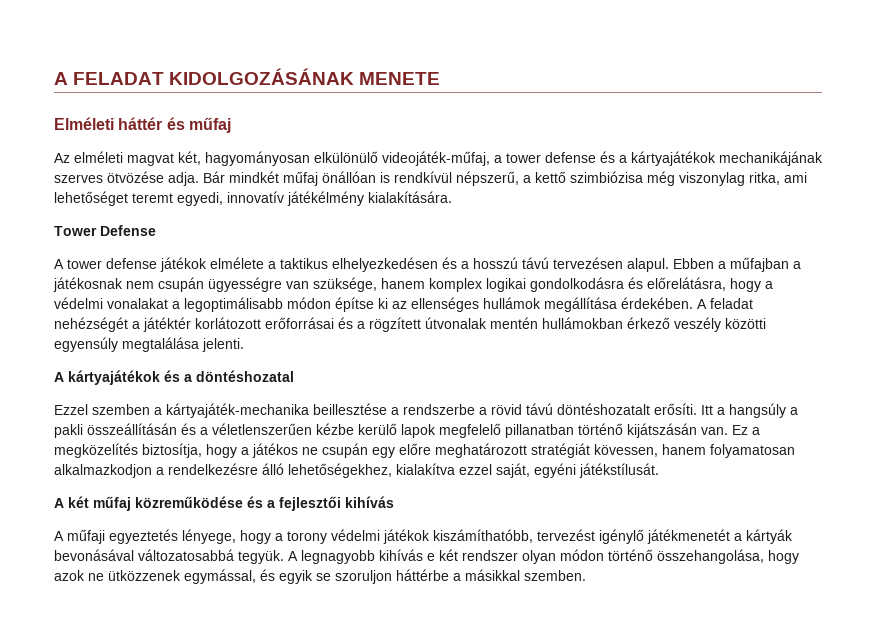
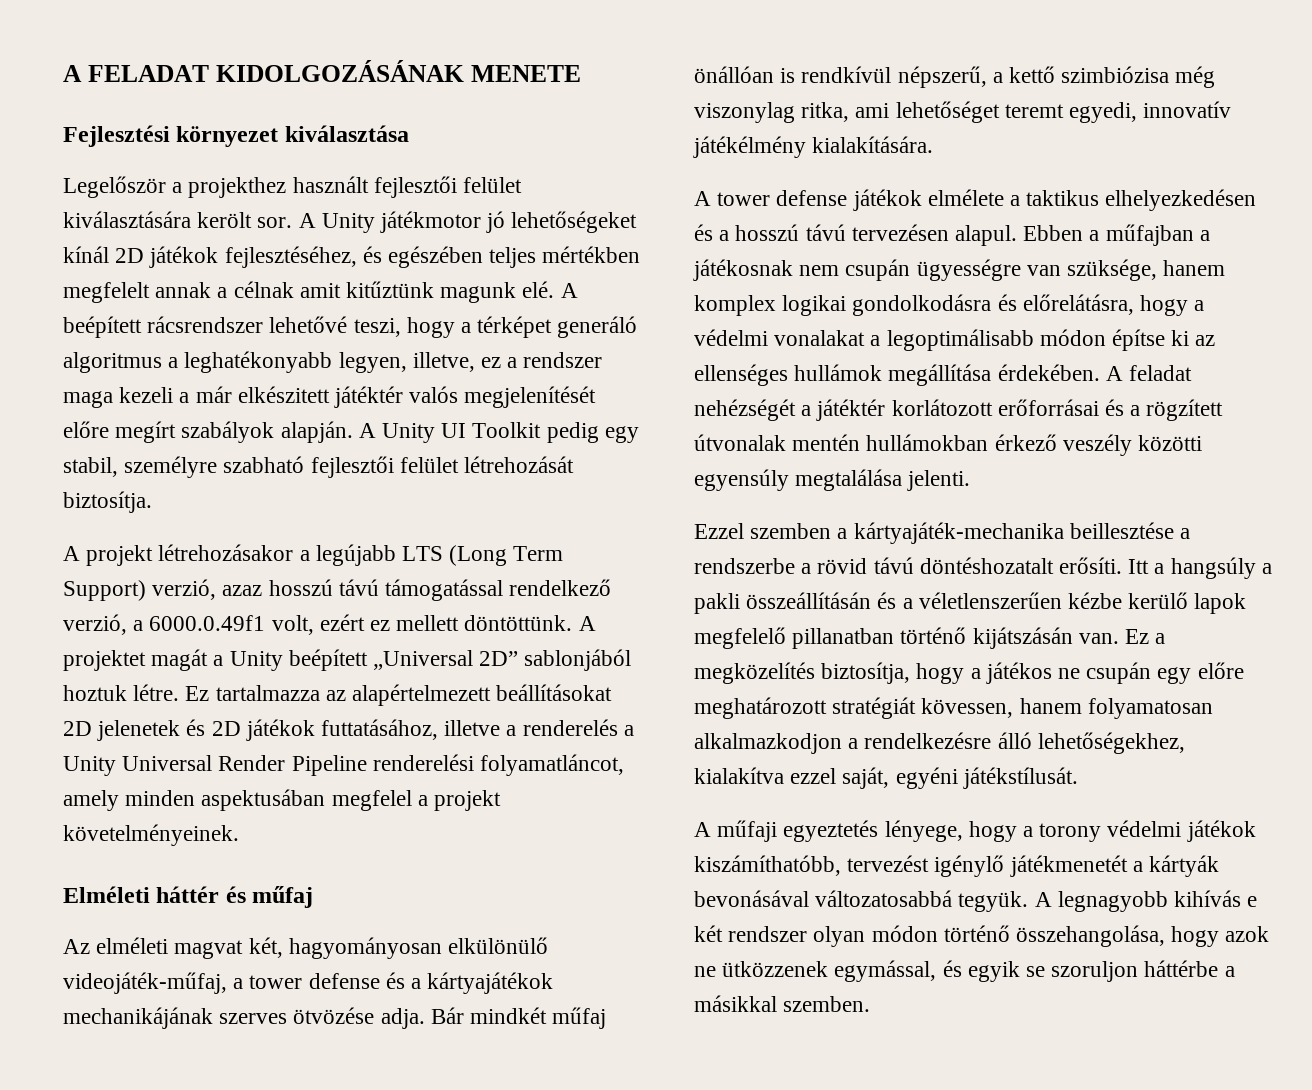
(441, 78) none -> [63,125,409,147] [63,176,523,198] [63,211,638,233] [63,246,641,268] [63,281,578,303] [63,316,638,338] [63,351,603,373] [63,386,597,408] [63,421,639,443] [63,456,575,478] [63,491,152,513] [63,544,564,566] [63,579,612,601] [63,614,596,635] [63,649,632,671] [63,684,613,706] [63,719,634,741] [63,754,625,776] [63,789,502,811] [63,824,239,846] // Fejlesztési környezet kiválasztása // Legelőször a projekthez használt fejlesztői felület kiválasztására kerölt sor. A Unity játékmotor jó lehetőségeket kínál 2D játékok fejlesztéséhez, és egészében teljes mértékben megfelelt annak a célnak amit kitűztünk magunk elé. A beépített rácsrendszer lehetővé teszi, hogy a térképet generáló algoritmus a leghatékonyabb legyen, illetve, ez a rendszer maga kezeli a már elkészitett játéktér valós megjelenítését előre megírt szabályok alapján. A Unity UI Toolkit pedig egy stabil, személyre szabható fejlesztői felület létrehozását biztosítja. // A projekt létrehozásakor a legújabb LTS (Long Term Support) verzió, azaz hosszú távú támogatással rendelkező verzió, a 6000.0.49f1 volt, ezért ez mellett döntöttünk. A projektet magát a Unity beépített „Universal 2D” sablonjából hoztuk létre. Ez tartalmazza az alapértelmezett beállításokat 2D jelenetek és 2D játékok futtatásához, illetve a renderelés a Unity Universal Render Pipeline renderelési folyamatláncot, amely minden aspektusában megfelel a projekt követelményeinek.
[54,225,156,236] // Tower Defense -> (934, 144) none
[54,370,294,385] // A kártyajátékok és a döntéshozatal -> (971, 480) none
[54,496,394,511] // A két műfaj közreműködése és a fejlesztői kihívás -> (1078, 778) none

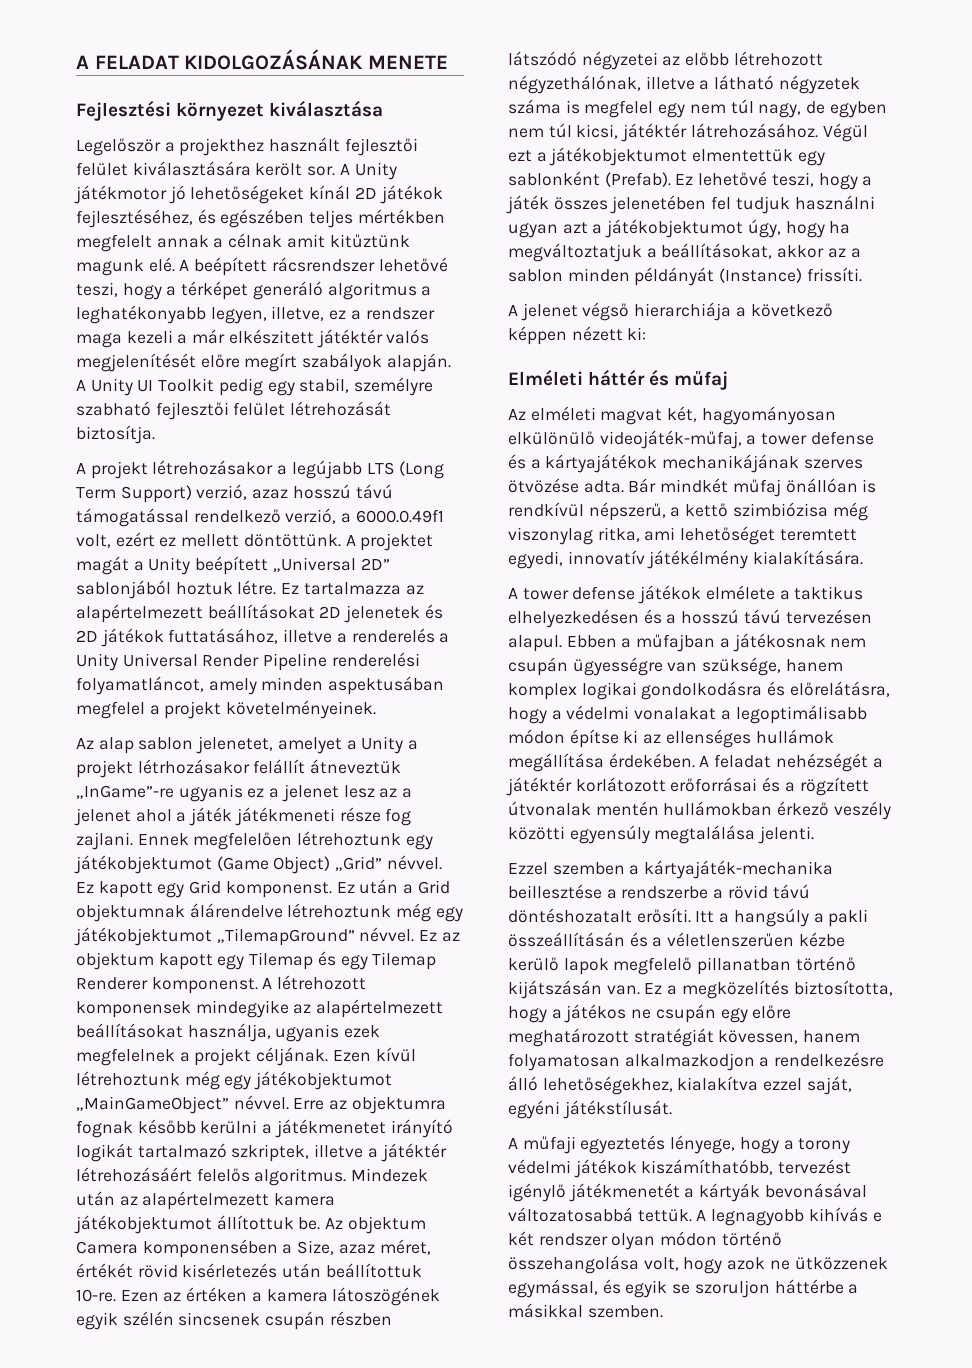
(239, 835) none -> [76,736,419,754] [76,759,402,778] [76,784,413,802] [74,807,412,826] [76,831,433,850] [74,855,442,874] [76,879,450,898] [76,903,463,922] [74,927,460,946] [76,951,437,970] [76,975,367,994] [76,999,444,1018] [76,1023,381,1042] [76,1047,416,1066] [76,1071,393,1090] [76,1095,446,1114] [76,1119,453,1138] [76,1143,447,1162] [76,1167,429,1186] [76,1191,336,1210] [74,1215,426,1234] [76,1239,431,1258] [76,1263,422,1278] [76,1287,441,1306] [76,1311,392,1330] [508,51,823,70] [508,75,860,94] [508,99,887,118] [508,123,868,142] [508,147,825,166] [508,171,873,190] [506,195,875,214] [508,219,851,238] [508,243,861,262] [508,267,862,286] [508,302,833,321] [508,326,647,345] // Az alap sablon jelenetet, amelyet a Unity a projekt létrhozásakor felállít átneveztük „InGame”-re ugyanis ez a jelenet lesz az a jelenet ahol a játék játékmeneti része fog zajlani. Ennek megfelelően létrehoztunk egy játékobjektumot (Game Object) „Grid” névvel. Ez kapott egy Grid komponenst. Ez után a Grid objektumnak álárendelve létrehoztunk még egy játékobjektumot „TilemapGround” névvel. Ez az objektum kapott egy Tilemap és egy Tilemap Renderer komponenst. A létrehozott komponensek mindegyike az alapértelmezett beállításokat használja, ugyanis ezek megfelelnek a projekt céljának. Ezen kívül létrehoztunk még egy játékobjektumot „MainGameObject” névvel. Erre az objektumra fognak később kerülni a játékmenetet irányító logikát tartalmazó szkriptek, illetve a játéktér létrehozásáért felelős algoritmus. Mindezek után az alapértelmezett kamera játékobjektumot állítottuk be. Az objektum Camera komponensében a Size, azaz méret, értékét rövid kisérletezés után beállítottuk 10-re. Ezen az értéken a kamera látoszögének egyik szélén sincsenek csupán részben látszódó négyzetei az előbb létrehozott négyzethálónak, illetve a látható négyzetek száma is megfelel egy nem túl nagy, de egyben nem túl kicsi, játéktér látrehozásához. Végül ezt a játékobjektumot elmentettük egy sablonként (Prefab). Ez lehetővé teszi, hogy a játék összes jelenetében fel tudjuk használni ugyan azt a játékobjektumot úgy, hogy ha megváltoztatjuk a beállításokat, akkor az a sablon minden példányát (Instance) frissíti. // A jelenet végső hierarchiája a következő képpen nézett ki:
[380,1008,425,1029] adja. -> [583,480,624,493] adta.
[1004,104,1064,118] teremt -> [779,529,857,541] teremtett
[821,662,911,684] biztosítja, -> [793,980,893,996] biztosította,
[958,891,1029,912] tegyük. -> [637,1209,692,1222] tettük.
[1016,925,1166,947] összehangolása, -> [508,1255,679,1274] összehangolása volt,

